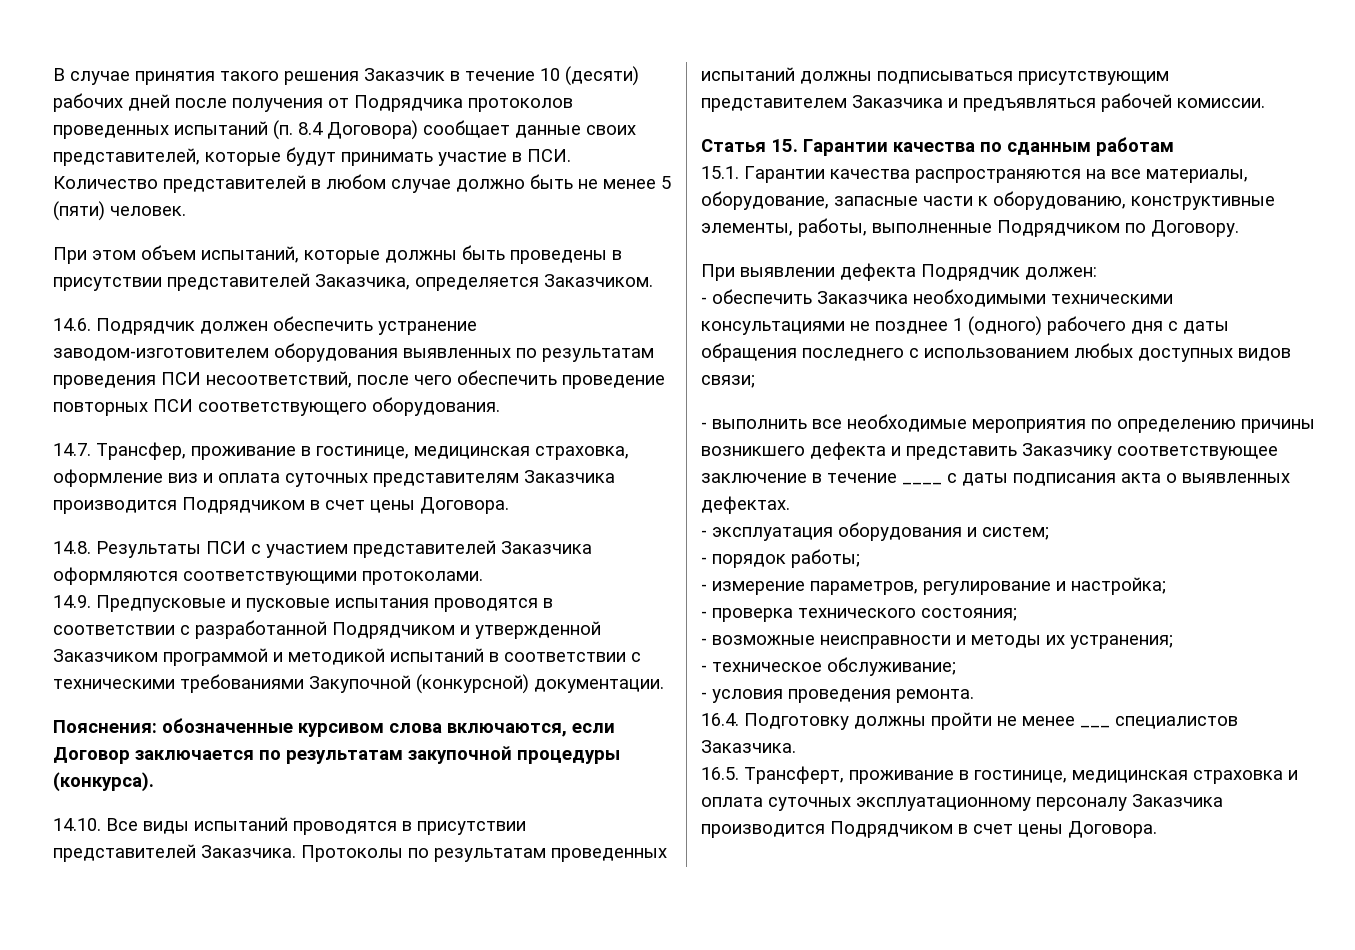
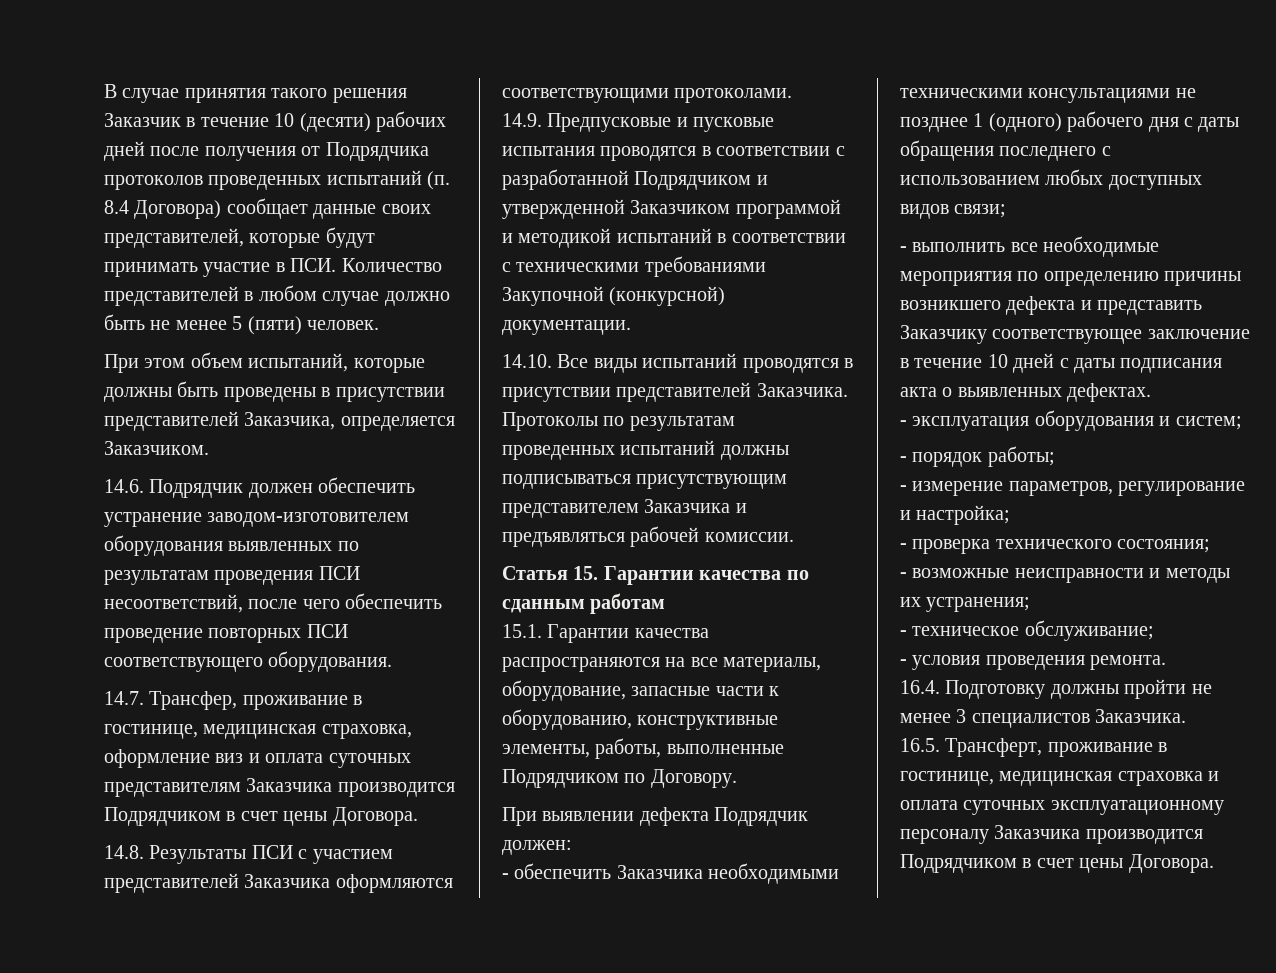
[53,718,615,737] [53,746,620,764] [53,772,154,792] // Пояснения: обозначенные курсивом слова включаются, если Договор заключается по результатам закупочной процедуры (конкурса). -> (631, 327) none
[902,482,942,485] ____ -> [987,353,1055,373] 10 дней
[1080,725,1110,728] ___ -> [956,709,967,723] 3

